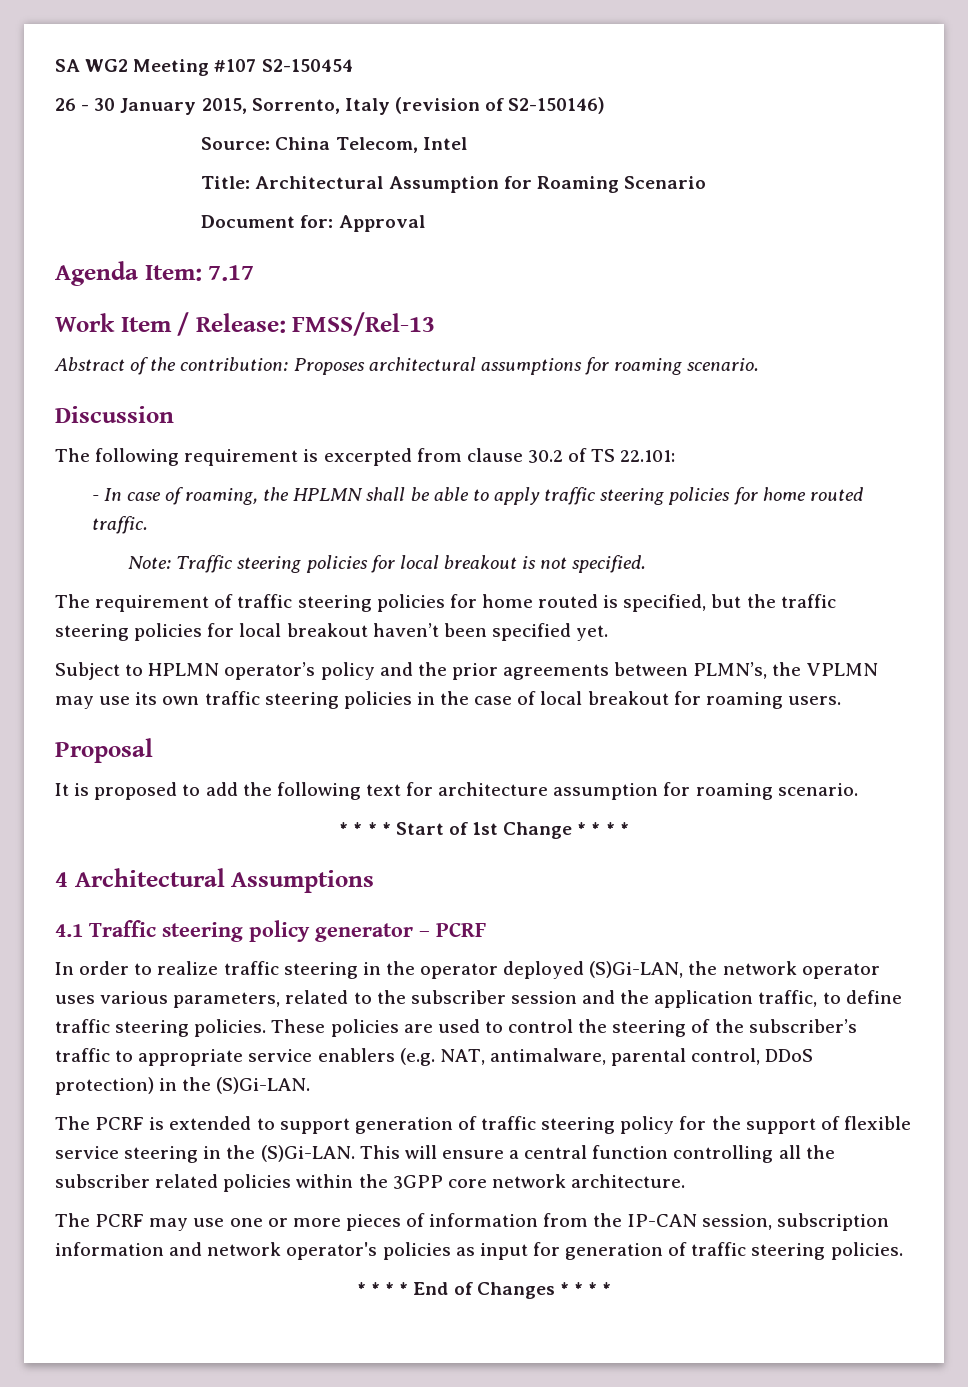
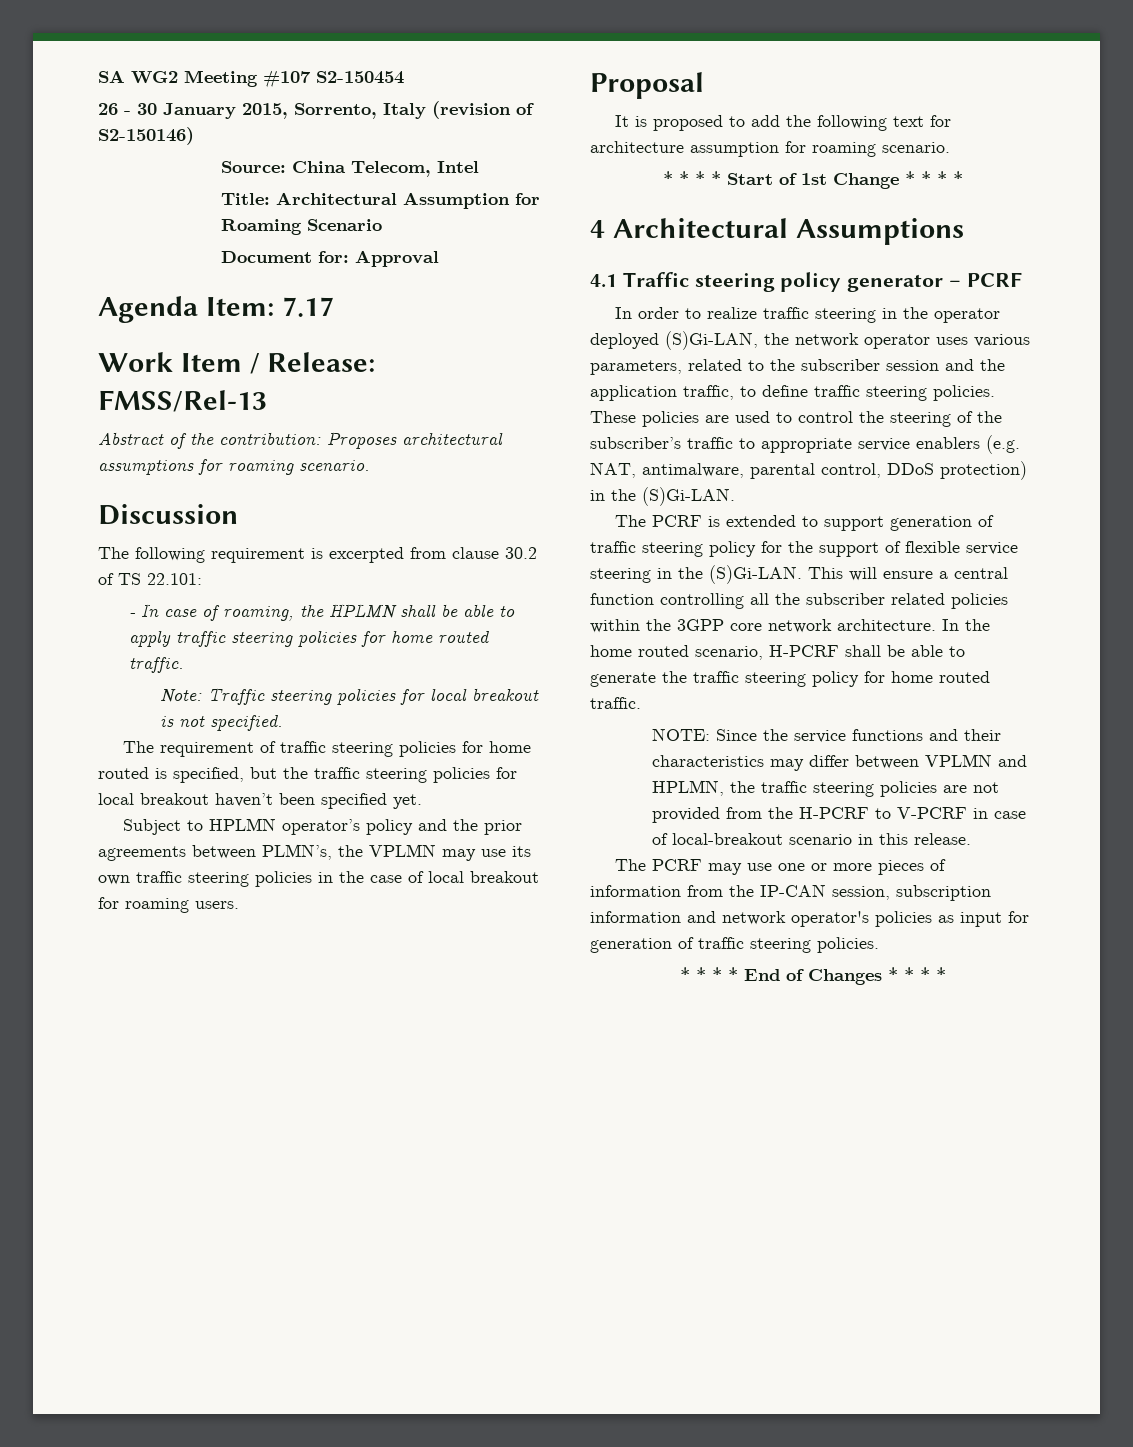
(686, 1181) none -> [942,619,990,631] [590,645,965,660] [590,671,990,687] [590,697,641,709] [651,728,1001,743] [651,754,1027,771] [651,780,999,797] [651,807,1026,823] [651,833,971,845] In the home routed scenario, H-PCRF shall be able to generate the traffic steering policy for home routed traffic. // NOTE: Since the service functions and their characteristics may differ between VPLMN and HPLMN, the traffic steering policies are not provided from the H-PCRF to V-PCRF in case of local-breakout scenario in this release.

